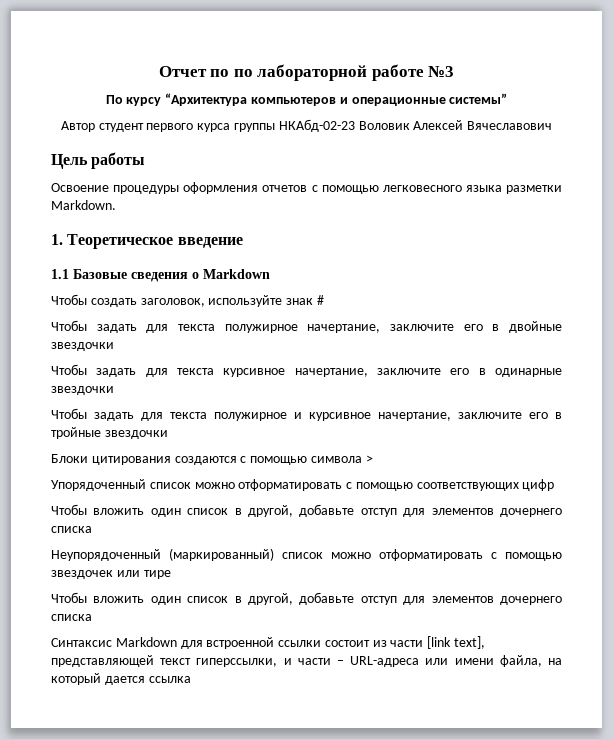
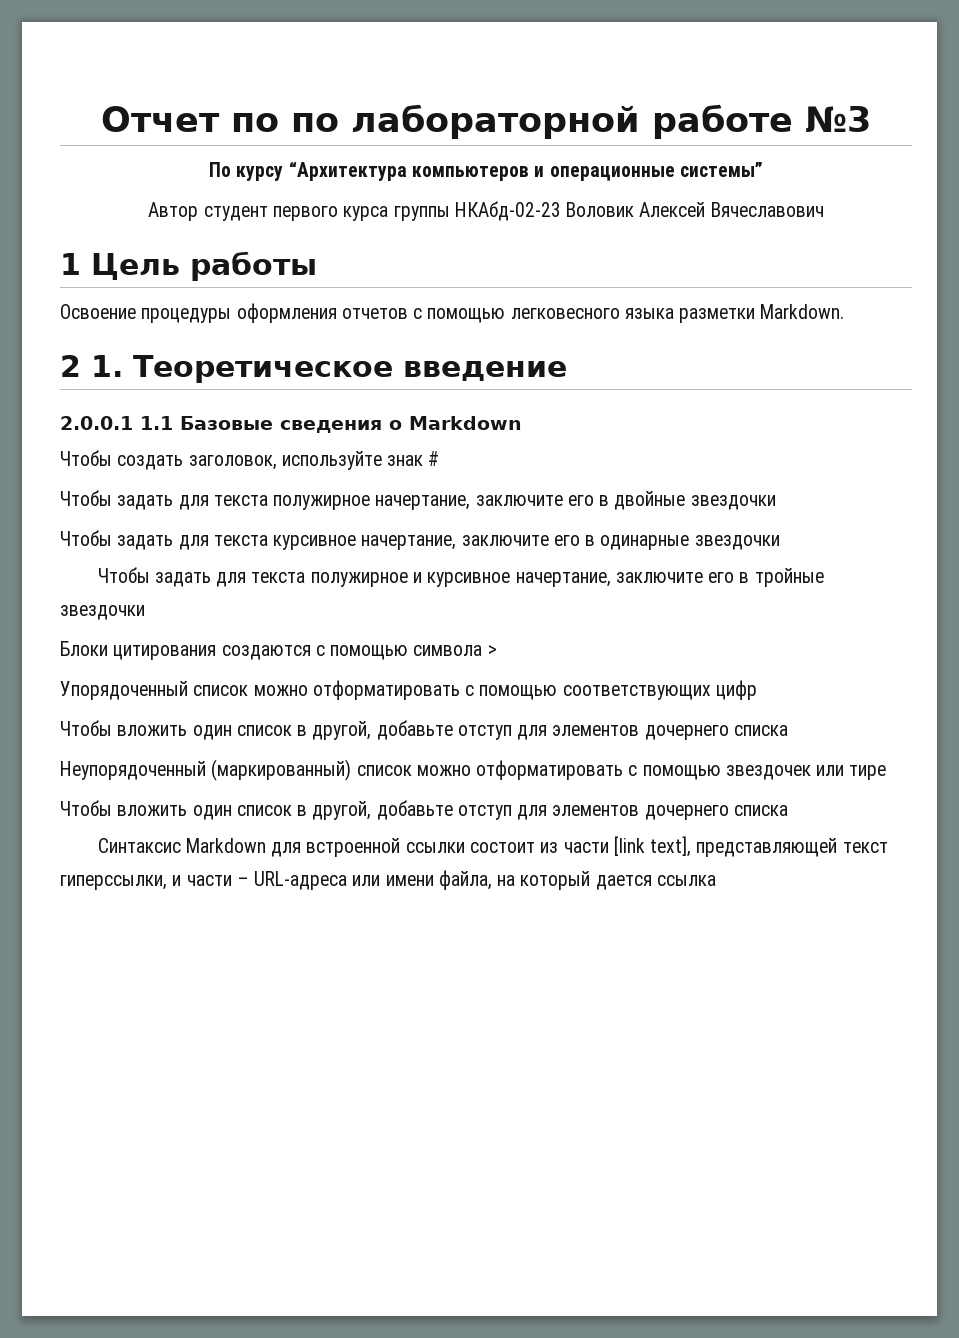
(553, 125) none -> [60,253,81,275] 1
(116, 205) none -> [60,355,81,377] 2
(243, 242) none -> [60,416,133,430] 2.0.0.1

